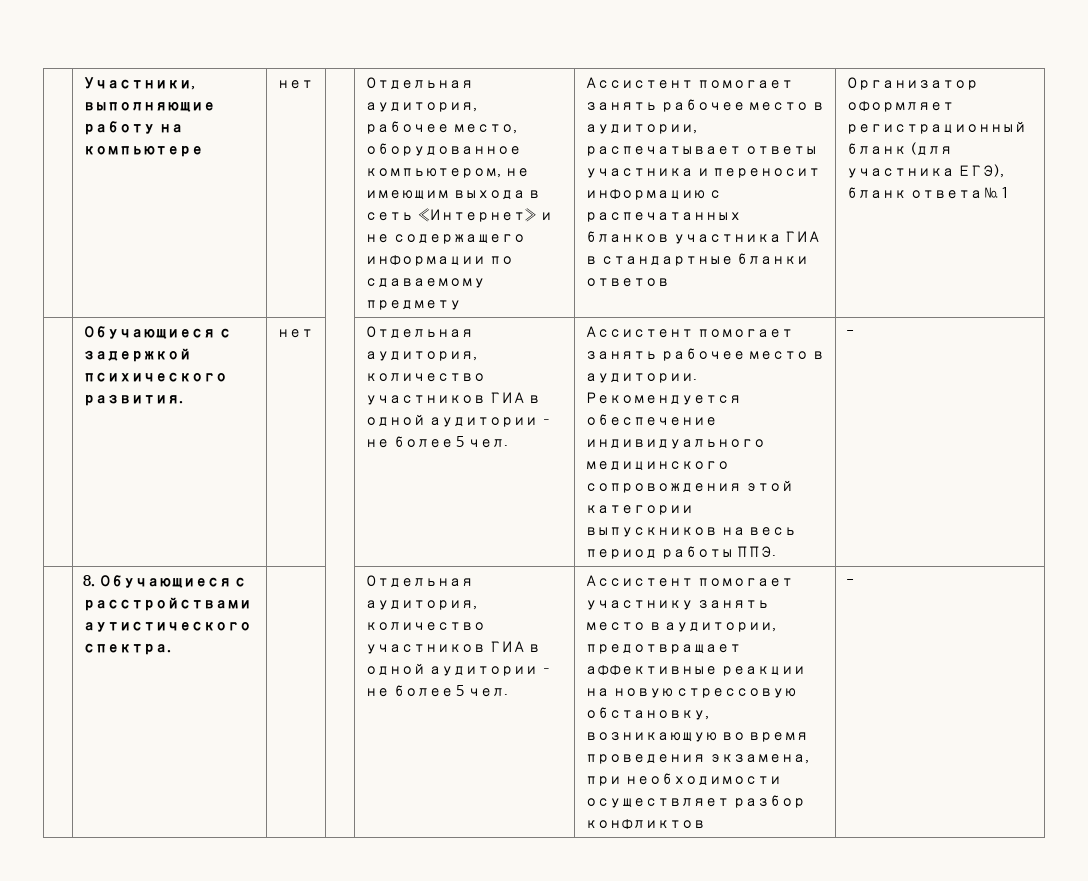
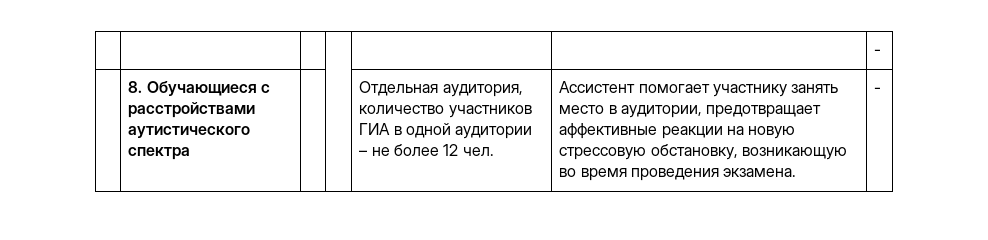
[82,77,195,90] [82,101,215,112] [82,121,183,135] [82,145,203,157] [276,80,313,89] [364,77,473,90] [364,102,477,112] [364,121,517,134] [364,143,521,156] [364,168,529,178] [364,190,541,200] [364,208,553,222] [364,234,525,244] [364,255,513,266] [364,278,485,288] [364,300,461,310] [584,77,793,89] [584,99,825,112] [584,124,697,134] [584,146,817,156] [584,168,821,178] [584,189,721,200] [584,212,741,222] [584,231,821,244] [584,253,809,266] [584,278,669,287] [845,77,978,90] [845,101,954,112] [845,121,1026,134] [845,142,952,156] [845,164,1004,178] [845,187,1010,199] [82,326,231,339] [82,348,191,362] [82,372,227,382] [82,394,183,406] [276,329,313,338] [364,326,473,339] [364,351,477,361] [364,373,485,382] [364,392,541,405] [364,414,553,427] [364,436,509,448] [584,326,793,338] [584,348,825,361] [584,373,697,383] [584,392,741,405] [584,414,717,426] [584,439,765,449] [584,461,729,471] [584,480,793,493] [584,505,693,515] [584,527,797,537] [584,546,777,559] | Участники, выполняющие работу на компьютере | нет | | Отдельная аудитория, рабочее место, оборудованное компьютером, не имеющим выхода в сеть «Интернет» и не содержащего информации по сдаваемому предмету | Ассистент помогает занять рабочее место в аудитории, распечатывает ответы участника и переносит информацию с распечатанных бланков участника ГИА в стандартные бланки ответов | Организатор оформляет регистрационный бланк (для участника ЕГЭ), бланк ответа № 1 // | Обучающиеся с задержкой психического развития. | нет | | Отдельная аудитория, количество участников ГИА в одной аудитории – не более 5 чел. | Ассистент помогает занять рабочее место в аудитории. Рекомендуется обеспечение индивидуального медицинского сопровождения этой категории выпускников на весь период работы ППЭ. -> (874, 52) | | | | |
[82,643,171,655] спектра. -> [128,147,191,160] спектра
[456,685,465,696] 5 -> [443,144,459,156] 12
[708,754,809,764] [584,773,781,786] [584,795,805,808] [584,819,705,829] экзамена, при необходимости осуществляет разбор конфликтов -> [723,168,797,177] экзамена.

